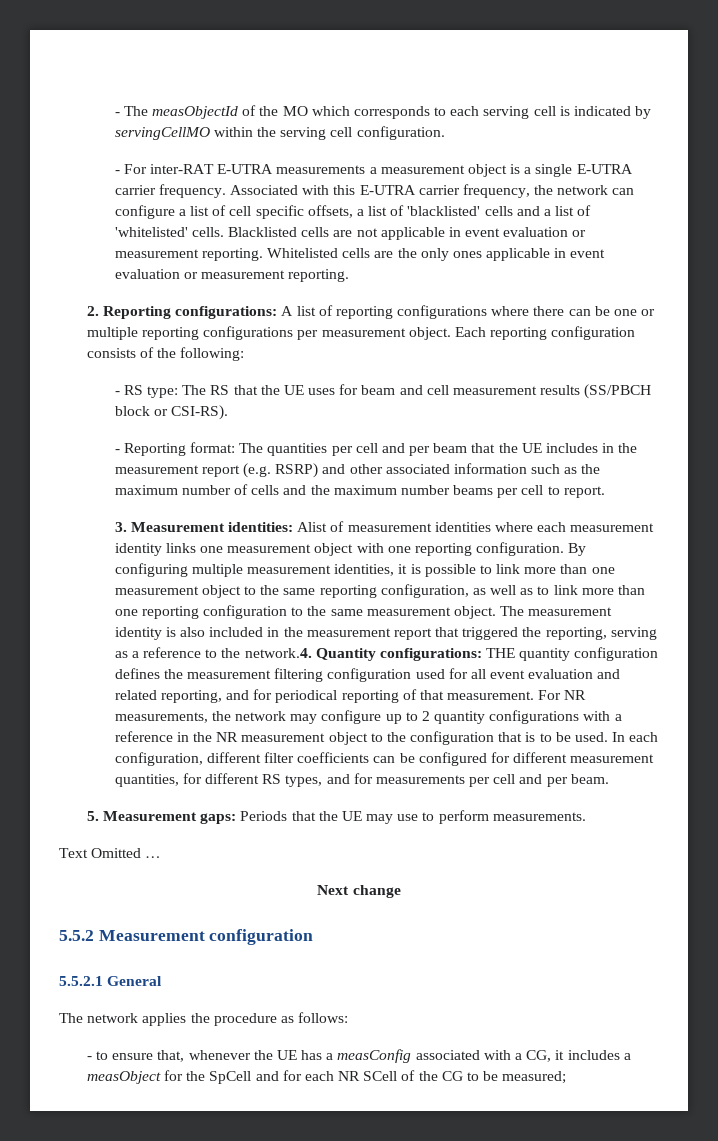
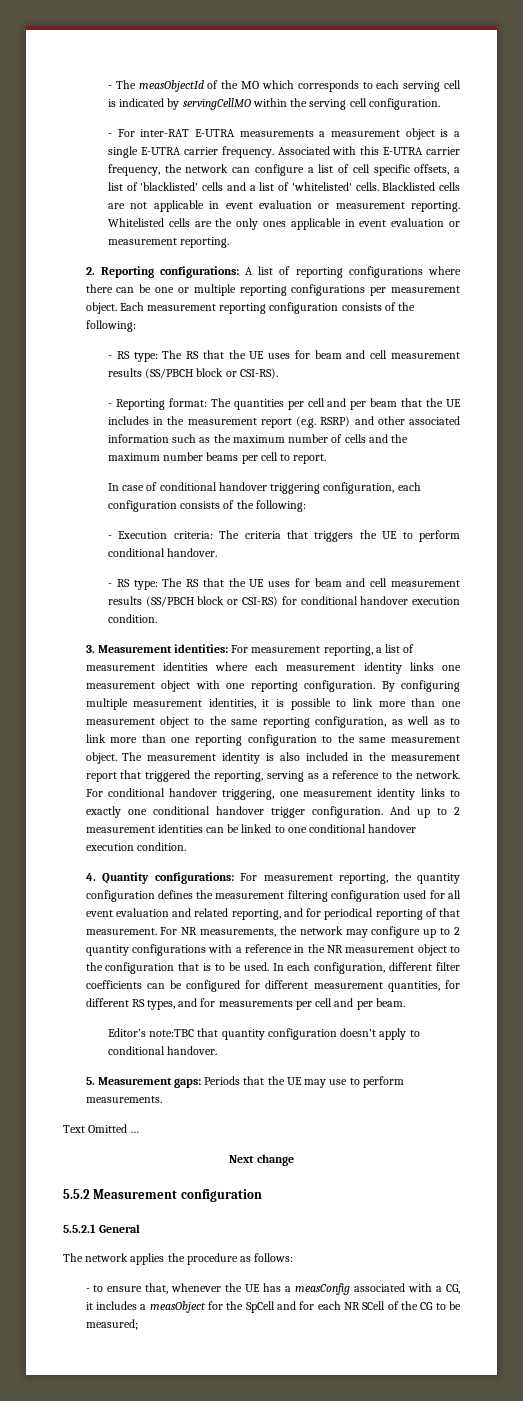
(486, 332) none -> [146,304,216,311] measurement
[114,522,328,532] 3. Measurement identities: Alist -> [107,482,421,494] [107,500,306,512] [107,530,461,542] [107,548,218,557] [107,578,460,590] [107,596,460,607] [107,614,157,623] [85,644,401,656] In case of conditional handover triggering configuration, each configuration consists of the following: // - Execution criteria: The criteria that triggers the UE to perform conditional handover. // - RS type: The RS that the UE uses for beam and cell measurement results (SS/PBCH block or CSI-RS) for conditional handover execution condition. // 3. Measurement identities: For measurement reporting, a list
[244,648,516,661] network.4. Quantity configurations: THE -> [416,770,460,779] [85,788,460,800] [85,806,460,818] [85,824,417,833] [85,842,186,851] [85,872,412,884] network. For conditional handover triggering, one measurement identity links to exactly one conditional handover trigger configuration. And up to 2 measurement identities can be linked to one conditional handover execution condition. // 4. Quantity configurations: For measurement reporting, the
(609, 779) none -> [107,1028,420,1040] [107,1046,218,1055] // Editor’s note:TBC that quantity configuration doesn’t apply to conditional handover.

